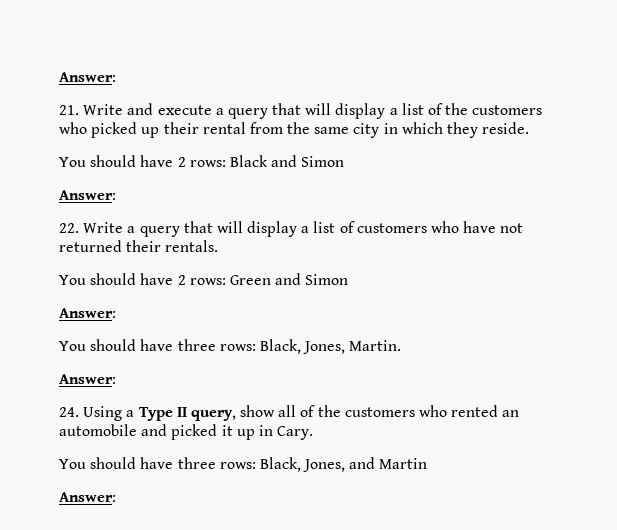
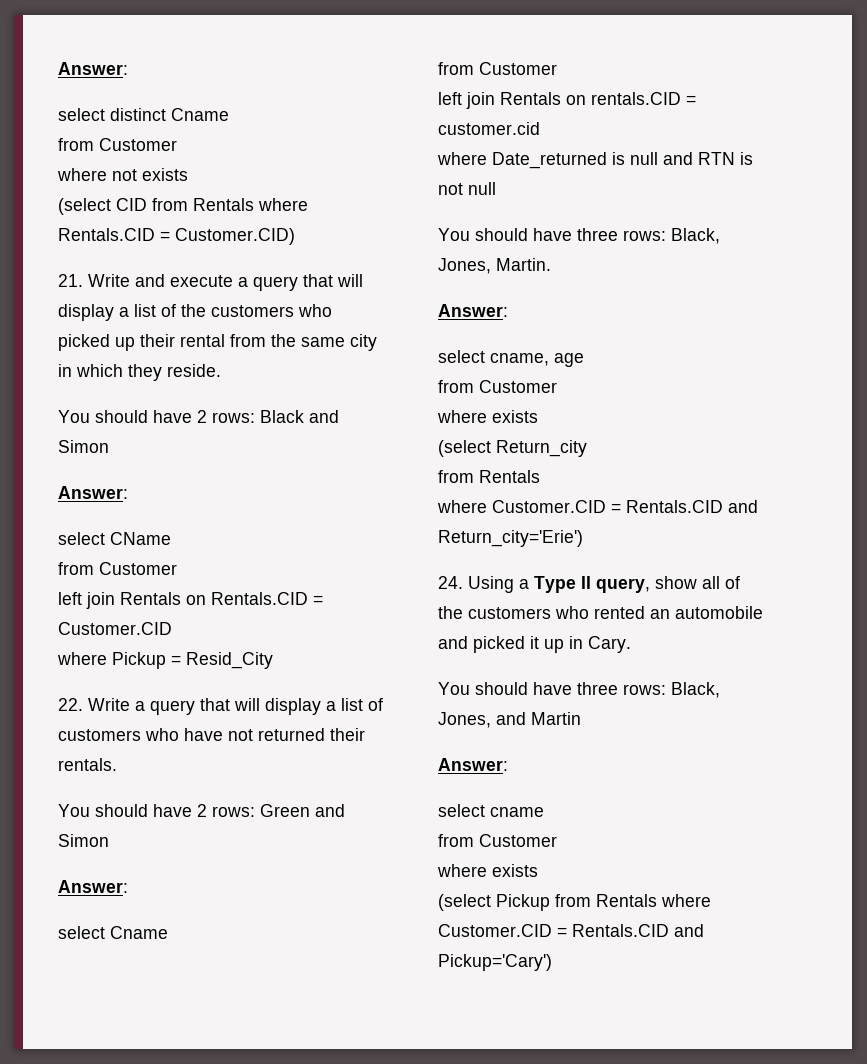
[59,72,116,82] Answer: -> [58,62,128,75] [58,108,229,121] [58,138,177,151] [57,168,188,181] [58,198,308,215] [58,228,295,245] Answer: // select distinct Cname // from Customer // where not exists // (select CID from Rentals where Rentals.CID = Customer.CID)
(116, 195) none -> [58,532,171,545] [58,562,177,575] [58,592,323,609] [58,622,172,635] [57,652,273,669] // select CName // from Customer // left join Rentals on Rentals.CID = Customer.CID // where Pickup = Resid_City
(116, 313) none -> [58,926,168,939] [438,62,557,75] [438,92,696,109] [438,122,540,135] [437,152,753,169] [438,182,496,195] // select Cname // from Customer // left join Rentals on rentals.CID = customer.cid // where Date_returned is null and RTN is not null
(116, 379) none -> [438,350,584,367] [438,380,557,393] [437,410,538,423] [438,440,587,457] [438,470,540,483] [437,500,758,513] [438,530,583,547] // select cname, age // from Customer // where exists // (select Return_city // from Rentals // where Customer.CID = Rentals.CID and Return_city='Erie')
(116, 497) none -> [438,804,544,817] [438,834,557,847] [437,864,538,877] [438,894,711,911] [438,924,704,937] [438,954,552,971] // select cname // from Customer // where exists // (select Pickup from Rentals where Customer.CID = Rentals.CID and Pickup='Cary')

